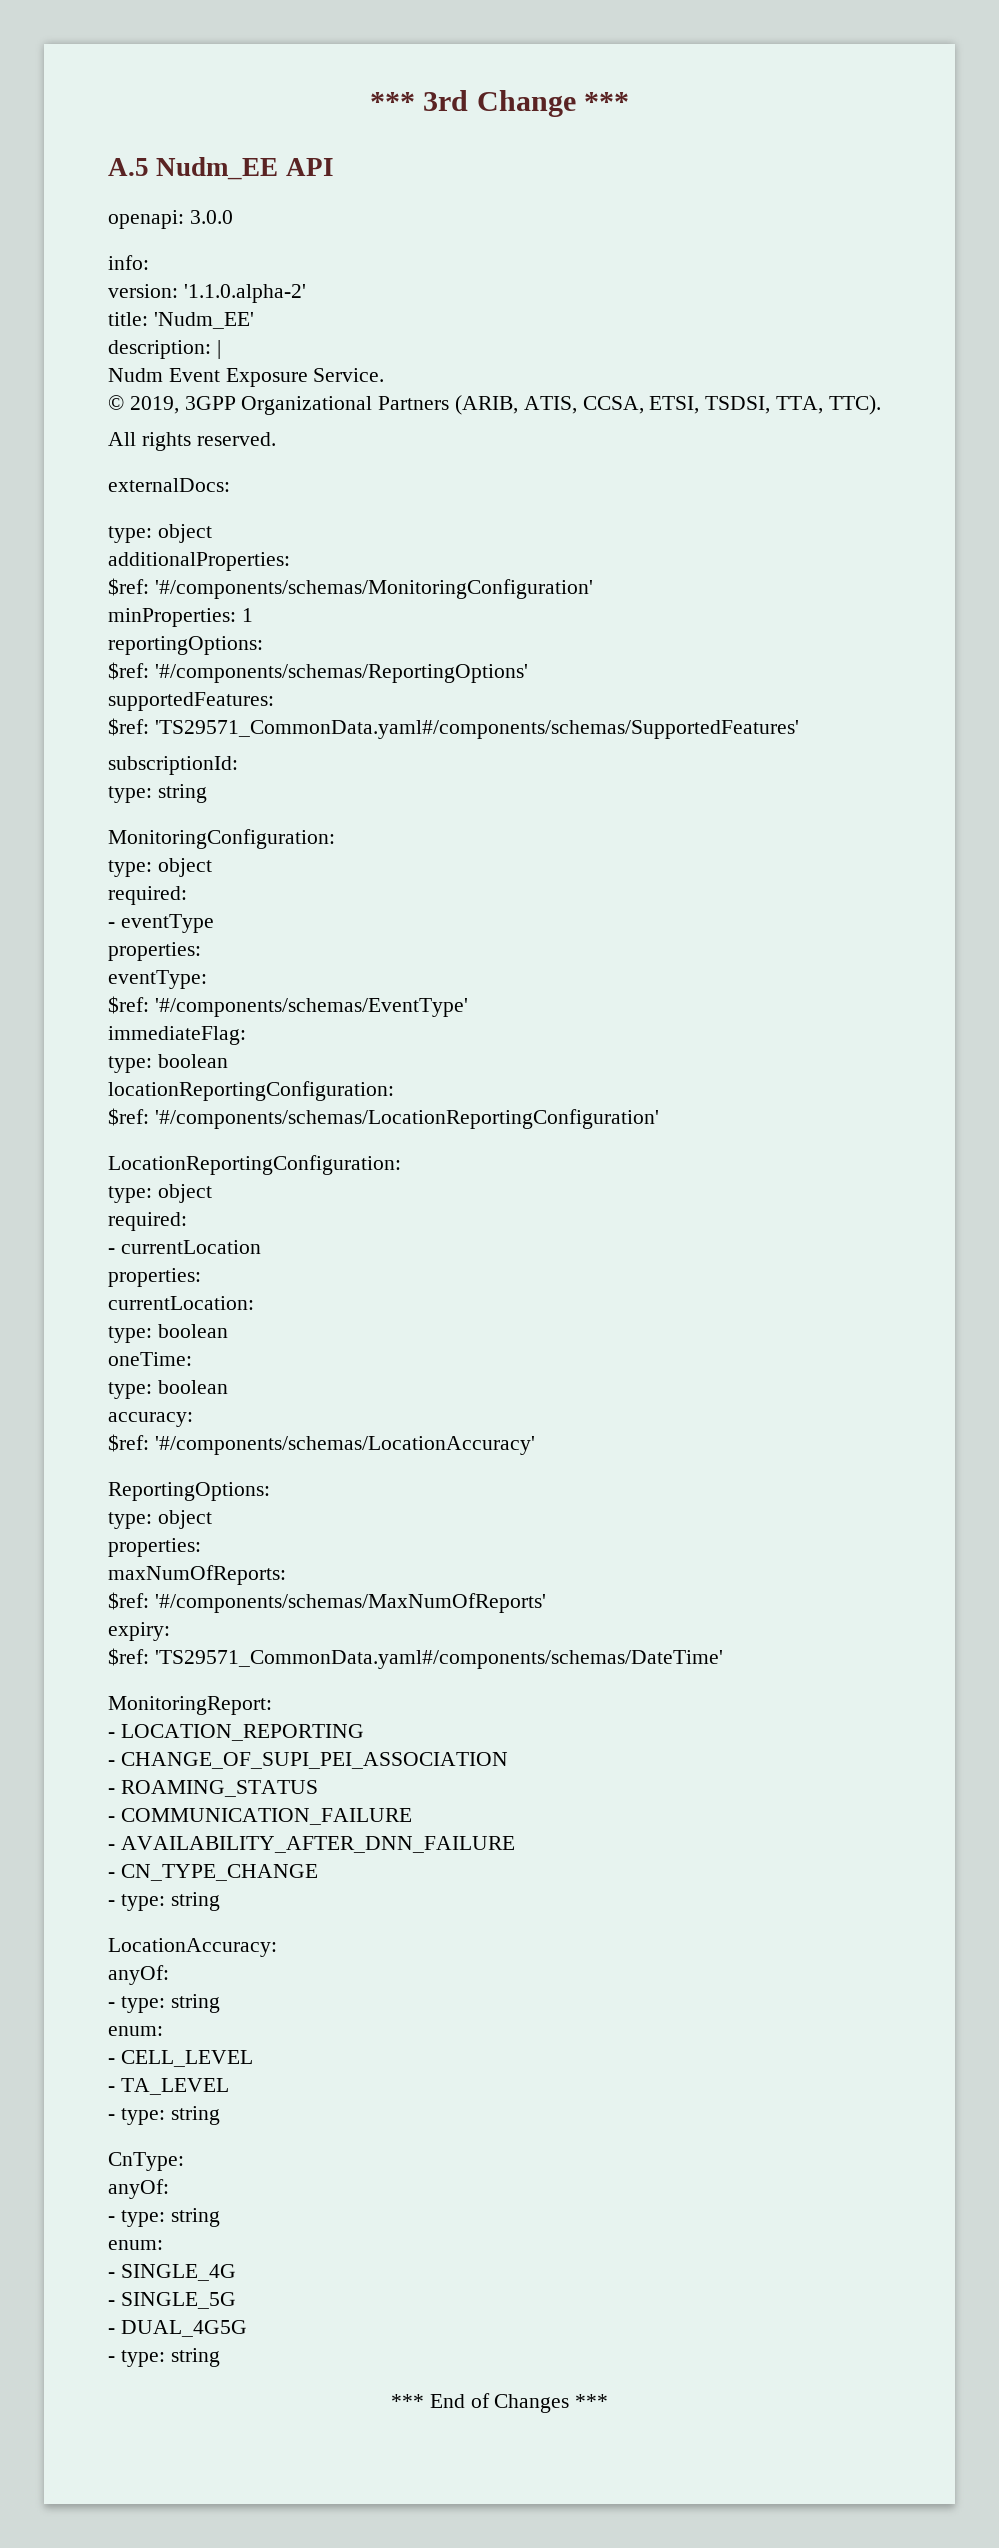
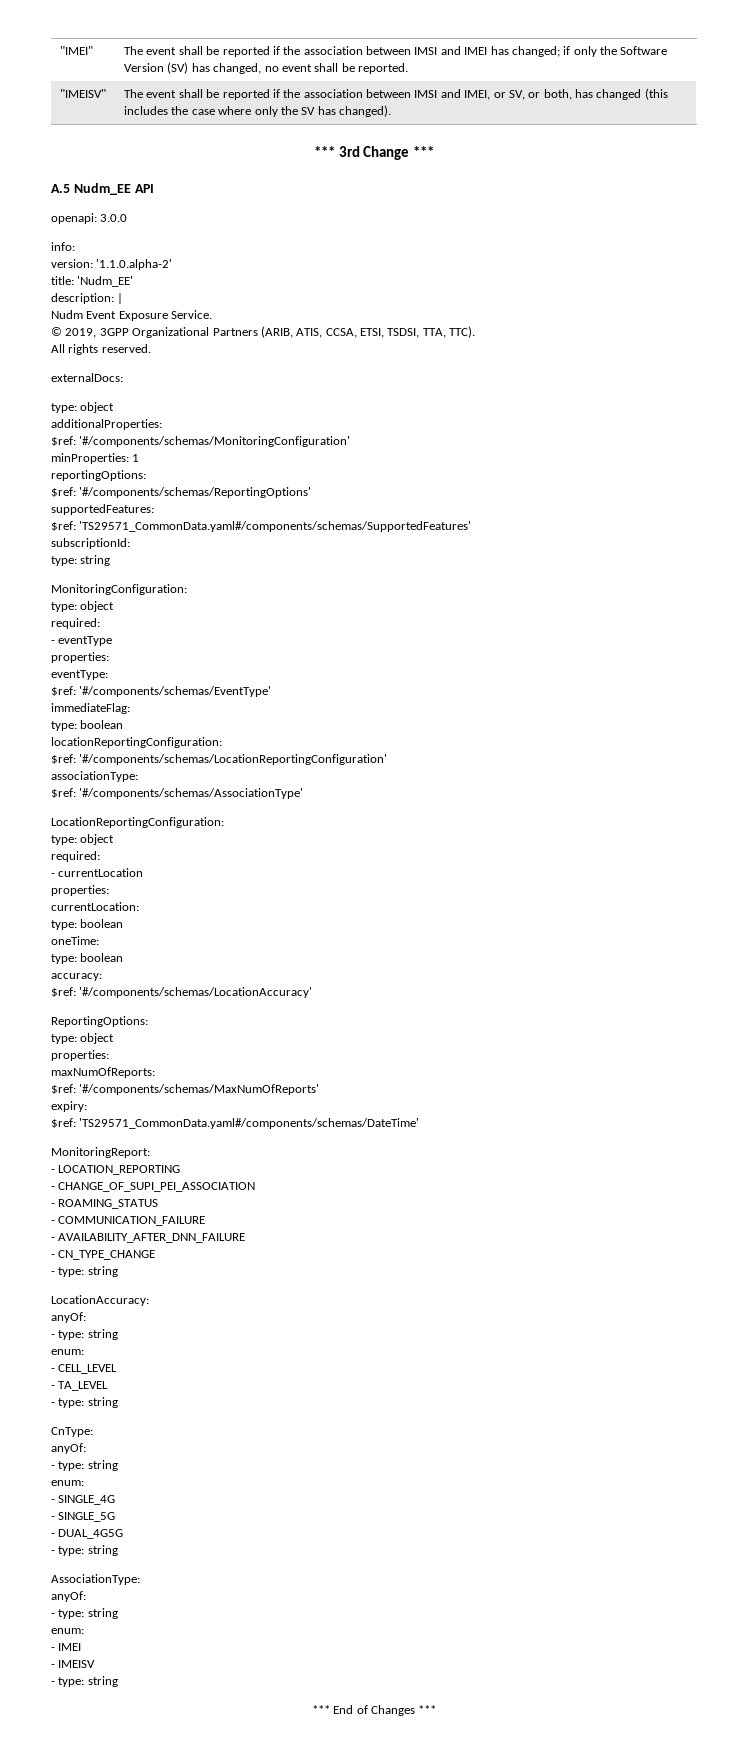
(370, 101) none -> [59,46,93,55] [123,46,668,57] [123,62,408,74] [59,89,106,98] [123,88,668,100] [123,105,391,117] "IMEI" | The event shall be reported if the association between IMSI and IMEI has changed; if only the Software Version (SV) has changed, no event shall be reported. // "IMEISV" | The event shall be reported if the association between IMSI and IMEI, or SV, or both, has changed (this includes the case where only the SV has changed). //
(659, 1119) none -> [51,771,138,782] [51,788,304,799] // associationType: // $ref: '#/components/schemas/AssociationType'
(220, 2357) none -> [51,1574,140,1585] [51,1591,86,1602] [51,1608,118,1619] [51,1628,84,1634] [51,1643,82,1651] [51,1660,96,1668] [51,1676,118,1687] // AssociationType: // anyOf: // - type: string // enum: // - IMEI // - IMEISV // - type: string

